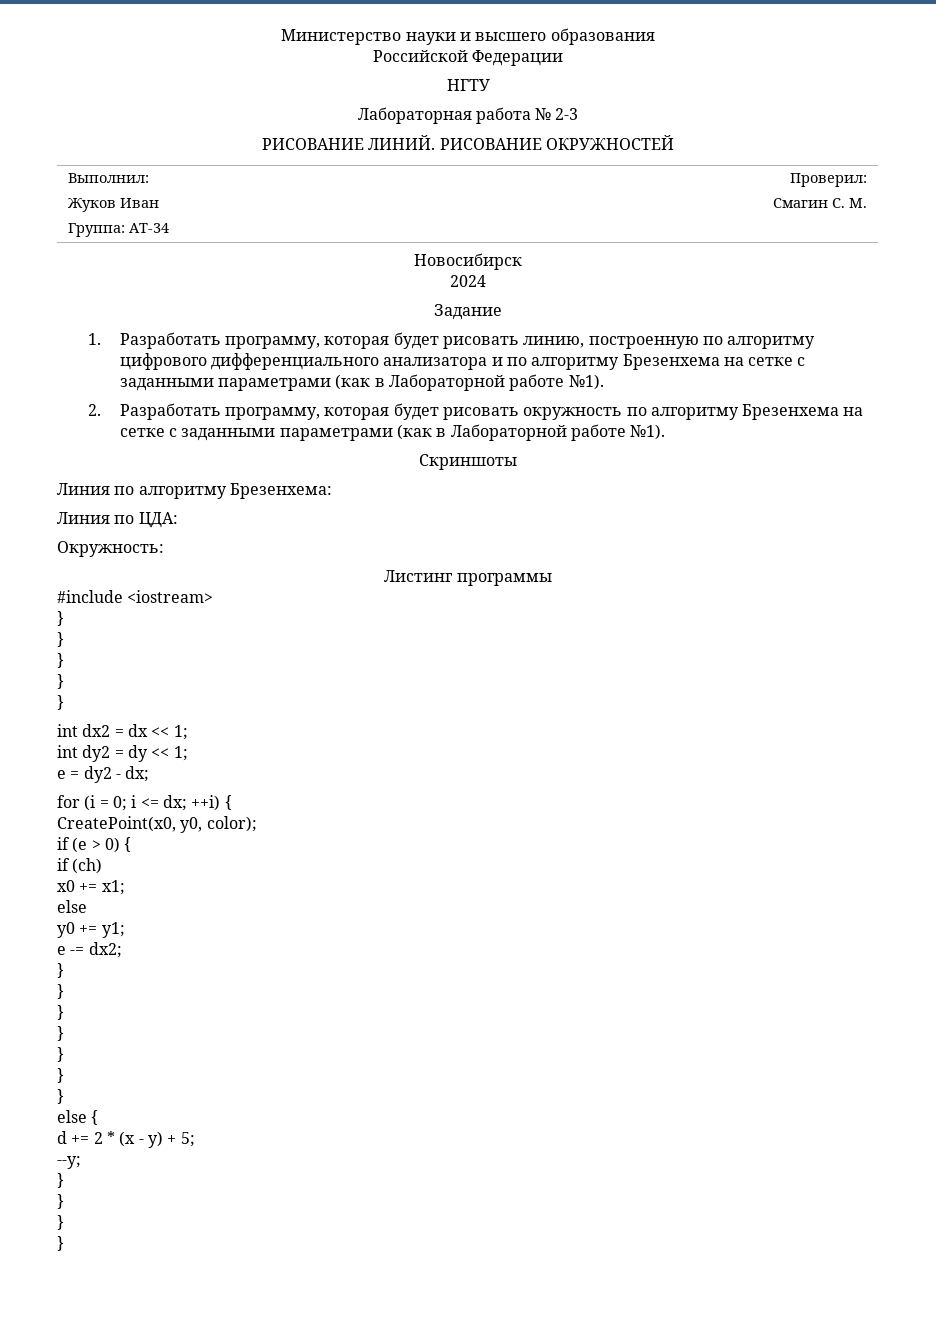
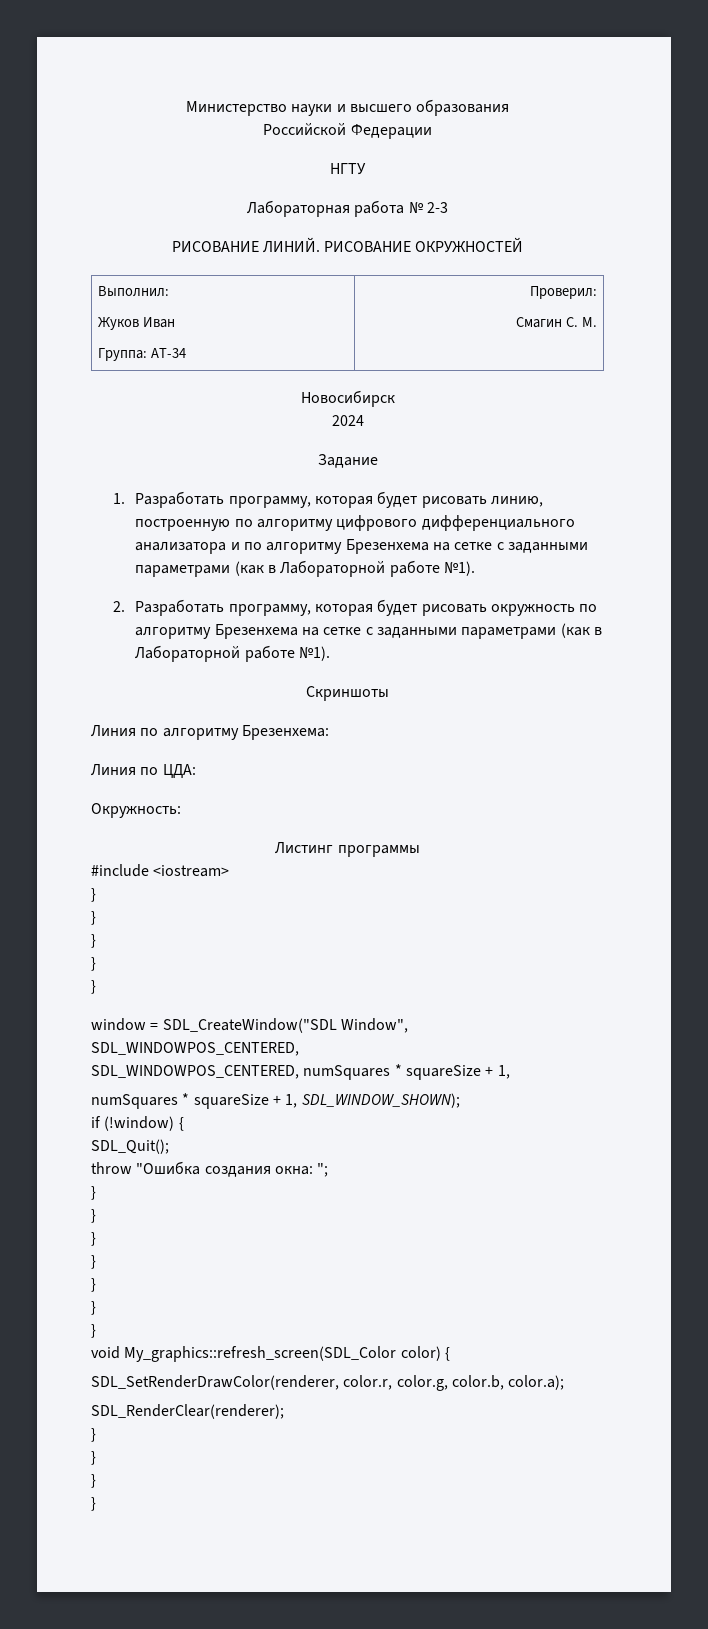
[57,724,188,740] [57,745,188,762] [57,766,150,783] [57,795,232,811] [57,816,257,833] [57,837,132,853] [57,858,103,874] [57,880,125,895] [57,900,87,913] [57,922,125,938] [57,942,122,958] int dx2 = dx << 1; // int dy2 = dy << 1; // e = dy2 - dx; // for (i = 0; i <= dx; ++i) { // CreatePoint(x0, y0, color); // if (e > 0) { // if (ch) // x0 += x1; // else // y0 += y1; // e -= dx2; -> [91,1018,408,1033] [91,1042,299,1056] [91,1064,510,1080] [91,1093,460,1109] [91,1116,184,1131] [91,1139,169,1154] [91,1161,329,1177] window = SDL_CreateWindow("SDL Window", SDL_WINDOWPOS_CENTERED, // SDL_WINDOWPOS_CENTERED, numSquares * squareSize + 1, // numSquares * squareSize + 1, SDL_WINDOW_SHOWN); // if (!window) { // SDL_Quit(); // throw "Ошибка создания окна: ";
[57,1110,99,1125] [57,1131,195,1148] [57,1156,81,1169] else { // d += 2 * (x - y) + 5; // --y; -> [91,1346,450,1362] [91,1375,565,1391] [91,1404,284,1419] void My_graphics::refresh_screen(SDL_Color color) { // SDL_SetRenderDrawColor(renderer, color.r, color.g, color.b, color.a); // SDL_RenderClear(renderer);

